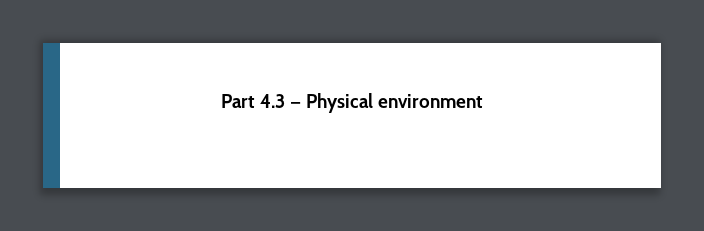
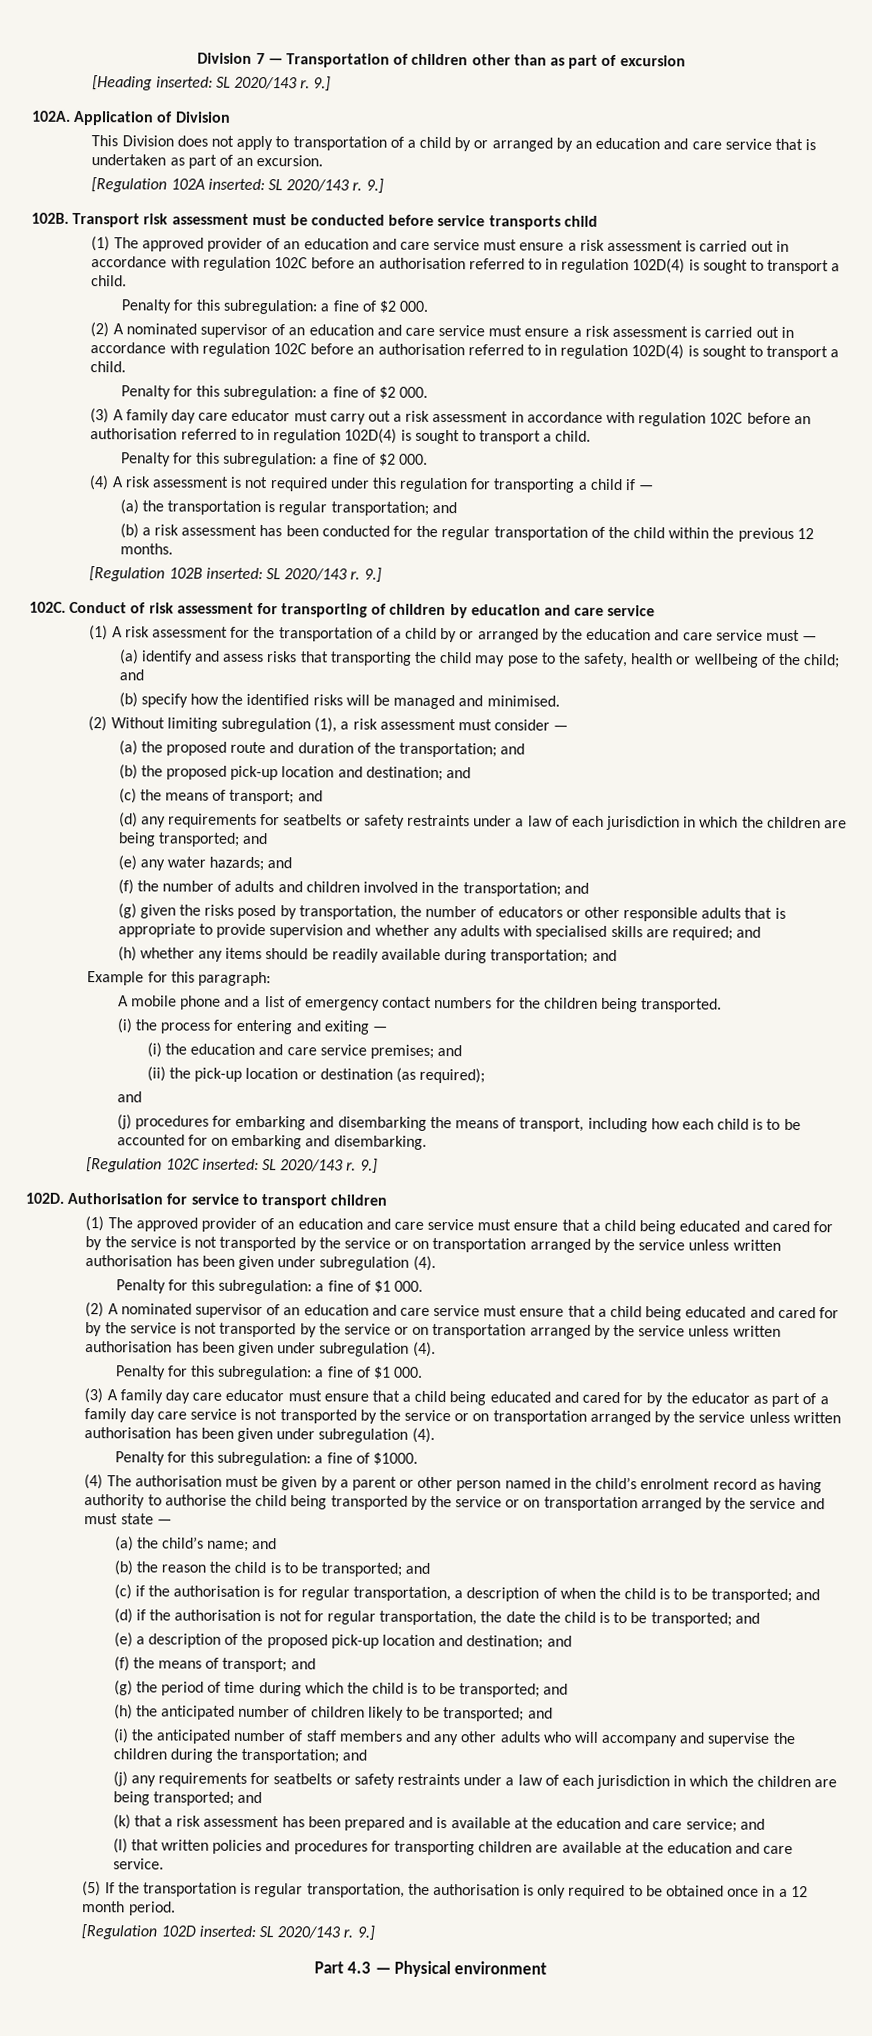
(220, 101) none -> [197,52,686,69] [92,75,332,92] [31,110,231,126] [91,135,817,152] [91,154,324,169] [91,177,384,194] [31,212,598,230] [91,236,789,253] [91,256,841,275] [91,275,128,287] [120,299,430,315] [90,322,794,339] [90,342,840,361] [90,361,127,373] [120,385,429,401] [90,408,811,427] [90,428,592,445] [120,452,429,468] [89,475,654,493] [119,499,457,516] [119,523,814,542] [119,543,173,555] [89,566,382,583] [29,601,656,619] [89,625,818,643] [118,649,841,669] [118,669,144,681] [118,692,560,710] [88,716,569,733] [118,740,526,758] [118,764,471,782] [118,788,323,805] [118,812,847,831] [117,832,269,847] [117,855,293,872] [117,879,589,897] [117,903,786,922] [117,923,762,941] [117,946,617,964] [87,971,271,987] [117,995,723,1013] [116,1018,387,1035] [146,1042,463,1059] [146,1066,486,1084] [116,1091,142,1103] [116,1114,801,1133] [116,1134,427,1150] [86,1157,378,1174] [25,1192,389,1209] [85,1216,833,1235] [85,1236,781,1253] [85,1255,436,1272] [115,1279,424,1295] [85,1302,839,1321] [85,1322,781,1339] [85,1341,436,1358] [114,1365,424,1381] [84,1388,829,1408] [84,1408,841,1426] [84,1427,435,1443] [114,1451,418,1467] [84,1474,822,1494] [84,1494,825,1512] [84,1513,172,1525] [114,1536,278,1552] [113,1560,431,1577] [113,1584,820,1603] [113,1608,760,1627] [113,1632,572,1650] [113,1656,316,1673] [113,1680,569,1698] [113,1704,553,1722] [112,1728,796,1747] [112,1748,368,1764] [112,1771,837,1790] [112,1791,263,1806] [112,1814,765,1833] [112,1838,794,1856] [112,1858,164,1870] [82,1881,808,1900] [82,1901,176,1916] [81,1924,375,1941] Division 7 — Transportation of children other than as part of excursion // [Heading inserted: SL 2020/143 r. 9.] // 102A. Application of Division // This Division does not apply to transportation of a child by or arranged by an education and care service that is undertaken as part of an excursion. // [Regulation 102A inserted: SL 2020/143 r. 9.] // 102B. Transport risk assessment must be conducted before service transports child // (1) The approved provider of an education and care service must ensure a risk assessment is carried out in accordance with regulation 102C before an authorisation referred to in regulation 102D(4) is sought to transport a child. // Penalty for this subregulation: a fine of $2 000. // (2) A nominated supervisor of an education and care service must ensure a risk assessment is carried out in accordance with regulation 102C before an authorisation referred to in regulation 102D(4) is sought to transport a child. // Penalty for this subregulation: a fine of $2 000. // (3) A family day care educator must carry out a risk assessment in accordance with regulation 102C before an authorisation referred to in regulation 102D(4) is sought to transport a child. // Penalty for this subregulation: a fine of $2 000. // (4) A risk assessment is not required under this regulation for transporting a child if — // (a) the transportation is regular transportation; and // (b) a risk assessment has been conducted for the regular transportation of the child within the previous 12 months. // [Regulation 102B inserted: SL 2020/143 r. 9.] // 102C. Conduct of risk assessment for transporting of children by education and care service // (1) A risk assessment for the transportation of a child by or arranged by the education and care service must — // (a) identify and assess risks that transporting the child may pose to the safety, health or wellbeing of the child; and // (b) specify how the identified risks will be managed and minimised. // (2) Without limiting subregulation (1), a risk assessment must consider — // (a) the proposed route and duration of the transportation; and // (b) the proposed pick-up location and destination; and // (c) the means of transport; and // (d) any requirements for seatbelts or safety restraints under a law of each jurisdiction in which the children are being transported; and // (e) any water hazards; and // (f) the number of adults and children involved in the transportation; and // (g) given the risks posed by transportation, the number of educators or other responsible adults that is appropriate to provide supervision and whether any adults with specialised skills are required; and // (h) whether any items should be readily available during transportation; and // Example for this paragraph: // A mobile phone and a list of emergency contact numbers for the children being transported. // (i) the process for entering and exiting — // (i) the education and care service premises; and // (ii) the pick-up location or destination (as required); // and // (j) procedures for embarking and disembarking the means of transport, including how each child is to be accounted for on embarking and disembarking. // [Regulation 102C inserted: SL 2020/143 r. 9.] // 102D. Authorisation for service to transport children // (1) The approved provider of an education and care service must ensure that a child being educated and cared for by the service is not transported by the service or on transportation arranged by the service unless written authorisation has been given under subregulation (4). // Penalty for this subregulation: a fine of $1 000. // (2) A nominated supervisor of an education and care service must ensure that a child being educated and cared for by the service is not transported by the service or on transportation arranged by the service unless written authorisation has been given under subregulation (4). // Penalty for this subregulation: a fine of $1 000. // (3) A family day care educator must ensure that a child being educated and cared for by the educator as part of a family day care service is not transported by the service or on transportation arranged by the service unless written authorisation has been given under subregulation (4). // Penalty for this subregulation: a fine of $1000. // (4) The authorisation must be given by a parent or other person named in the child’s enrolment record as having authority to authorise the child being transported by the service or on transportation arranged by the service and must state — // (a) the child’s name; and // (b) the reason the child is to be transported; and // (c) if the authorisation is for regular transportation, a description of when the child is to be transported; and // (d) if the authorisation is not for regular transportation, the date the child is to be transported; and // (e) a description of the proposed pick-up location and destination; and // (f) the means of transport; and // (g) the period of time during which the child is to be transported; and // (h) the anticipated number of children likely to be transported; and // (i) the anticipated number of staff members and any other adults who will accompany and supervise the children during the transportation; and // (j) any requirements for seatbelts or safety restraints under a law of each jurisdiction in which the children are being transported; and // (k) that a risk assessment has been prepared and is available at the education and care service; and // (l) that written policies and procedures for transporting children are available at the education and care service. // (5) If the transportation is regular transportation, the authorisation is only required to be obtained once in a 12 month period. // [Regulation 102D inserted: SL 2020/143 r. 9.] //

